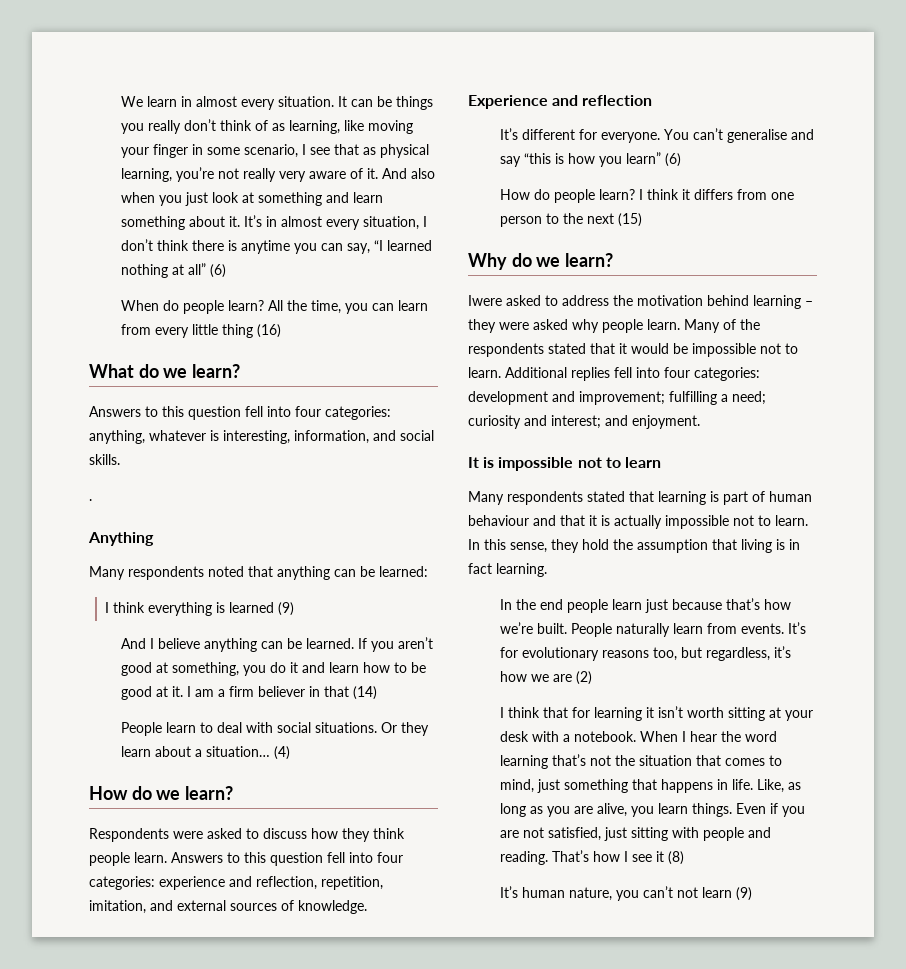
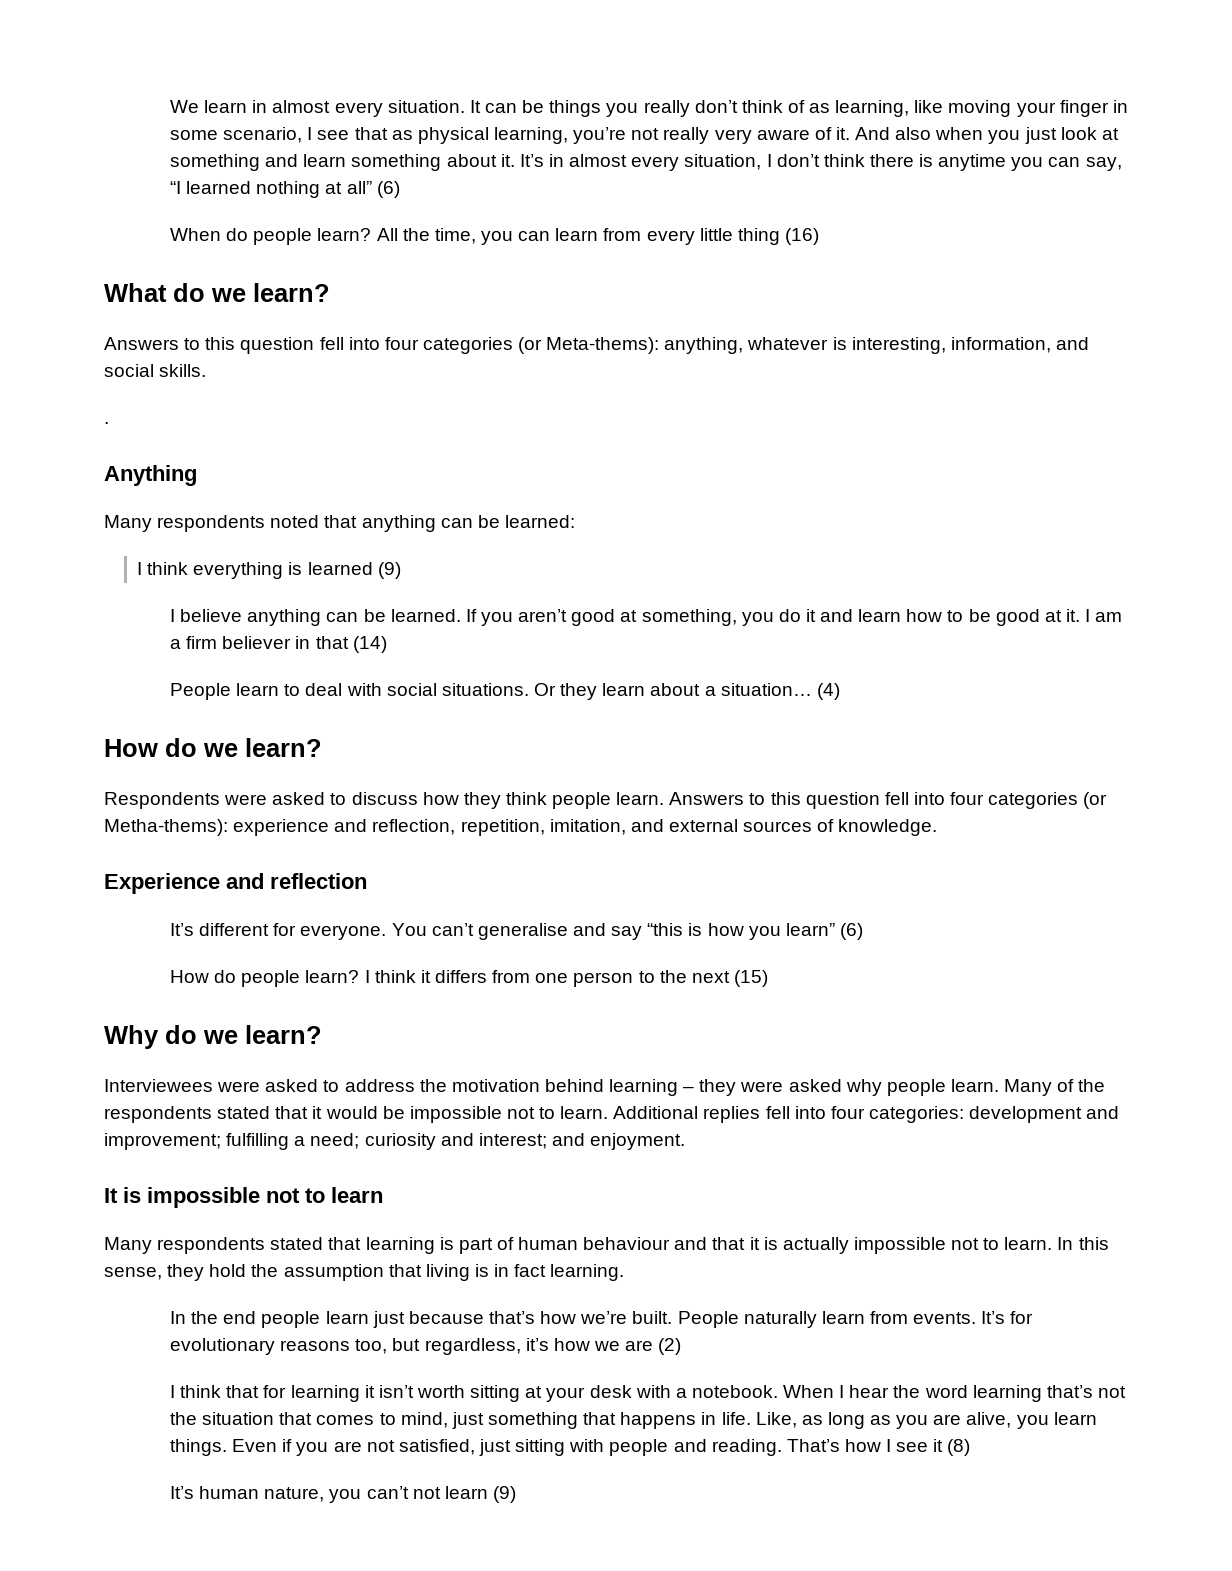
[325,406,391,420] categories: -> [422,337,660,354] categories (or Meta-thems):
[120,638,146,649] And -> (401, 570) none
[89,876,155,890] categories: -> [988,792,1108,809] [104,819,228,836] categories (or Metha-thems):
[468,295,502,306] Iwere -> [104,1079,261,1092] Interviewees were

